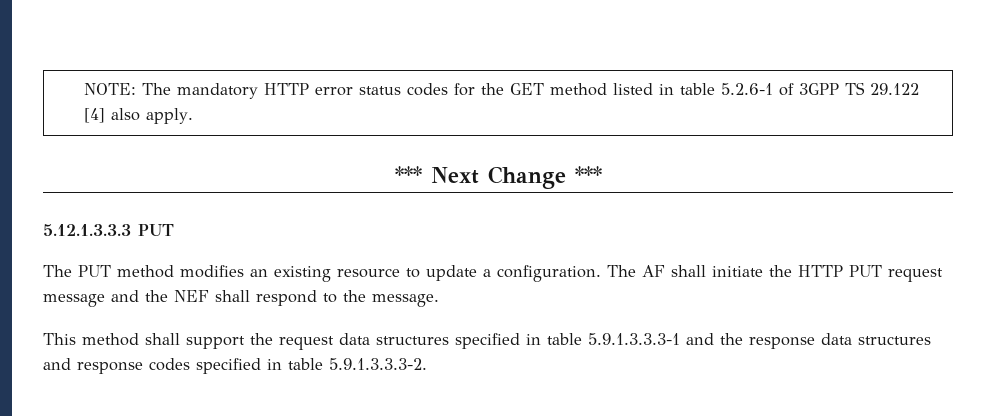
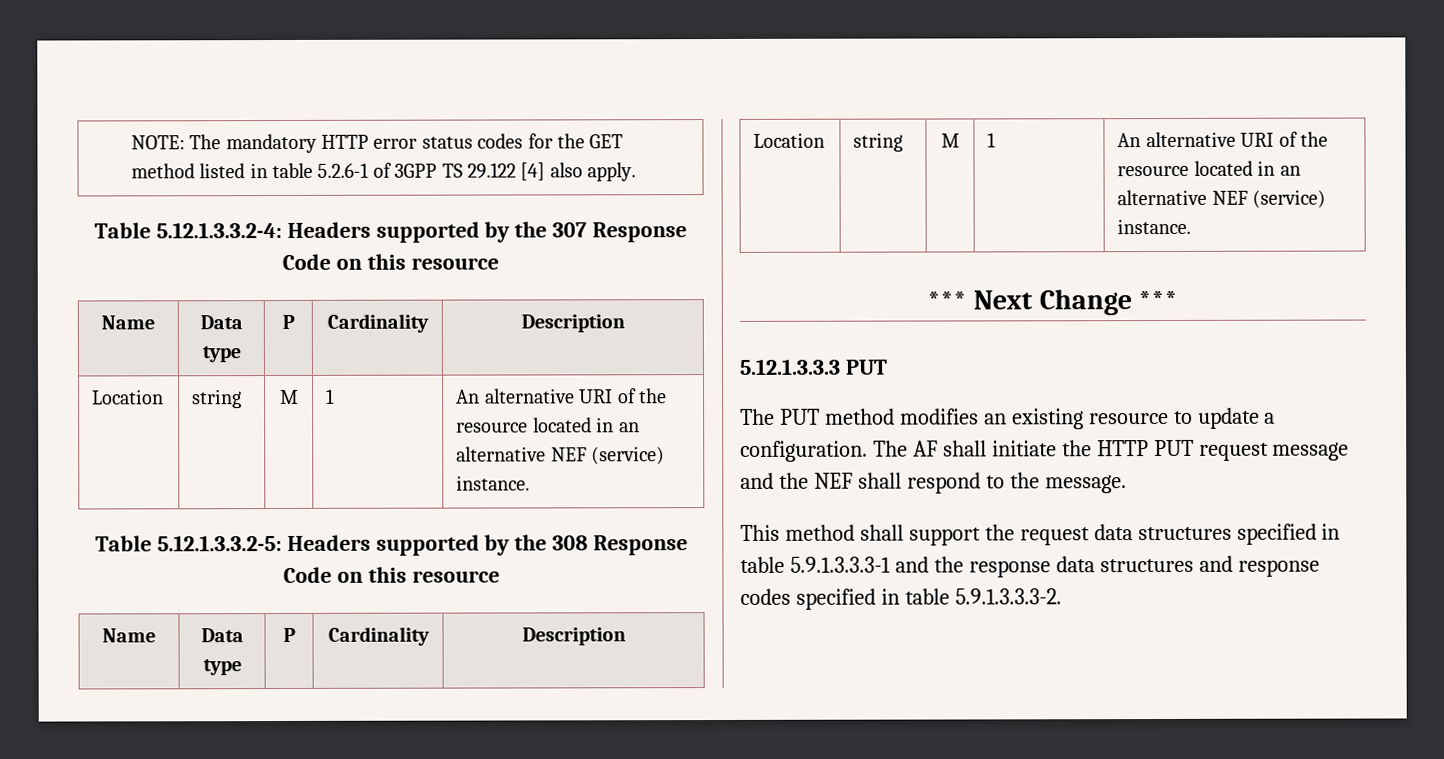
(194, 116) none -> [93,221,688,243] [282,253,499,270] [101,315,155,330] [199,315,243,330] [201,346,241,363] [281,314,295,329] [326,313,429,333] [520,314,625,333] [92,389,165,405] [192,389,243,409] [279,389,299,405] [326,388,336,404] [456,388,667,404] [456,417,640,433] [456,446,666,465] [456,475,531,491] [94,534,689,556] [283,566,500,583] [102,628,156,643] [200,628,244,643] [202,659,242,676] [282,627,296,642] [327,626,430,646] [521,627,626,646] [753,132,826,148] [853,132,904,152] [940,133,960,148] [987,132,997,148] [1117,131,1328,148] [1117,160,1301,177] [1117,189,1327,208] [1117,218,1192,235] // Table 5.12.1.3.3.2-4: Headers supported by the 307 Response Code on this resource // Name | Data type | P | Cardinality | Description // Location | string | M | 1 | An alternative URI of the resource located in an alternative NEF (service) instance. // Table 5.12.1.3.3.2-5: Headers supported by the 308 Response Code on this resource // Name | Data type | P | Cardinality | Description // Location | string | M | 1 | An alternative URI of the resource located in an alternative NEF (service) instance.

